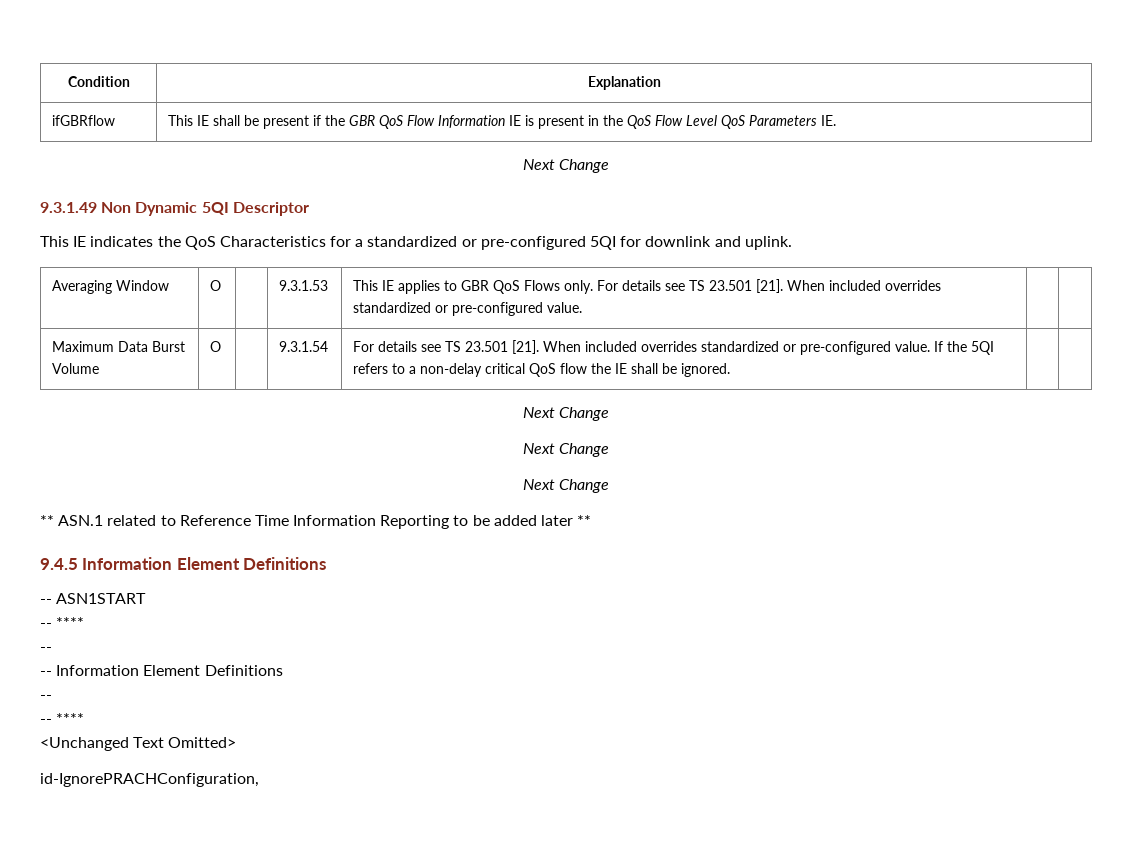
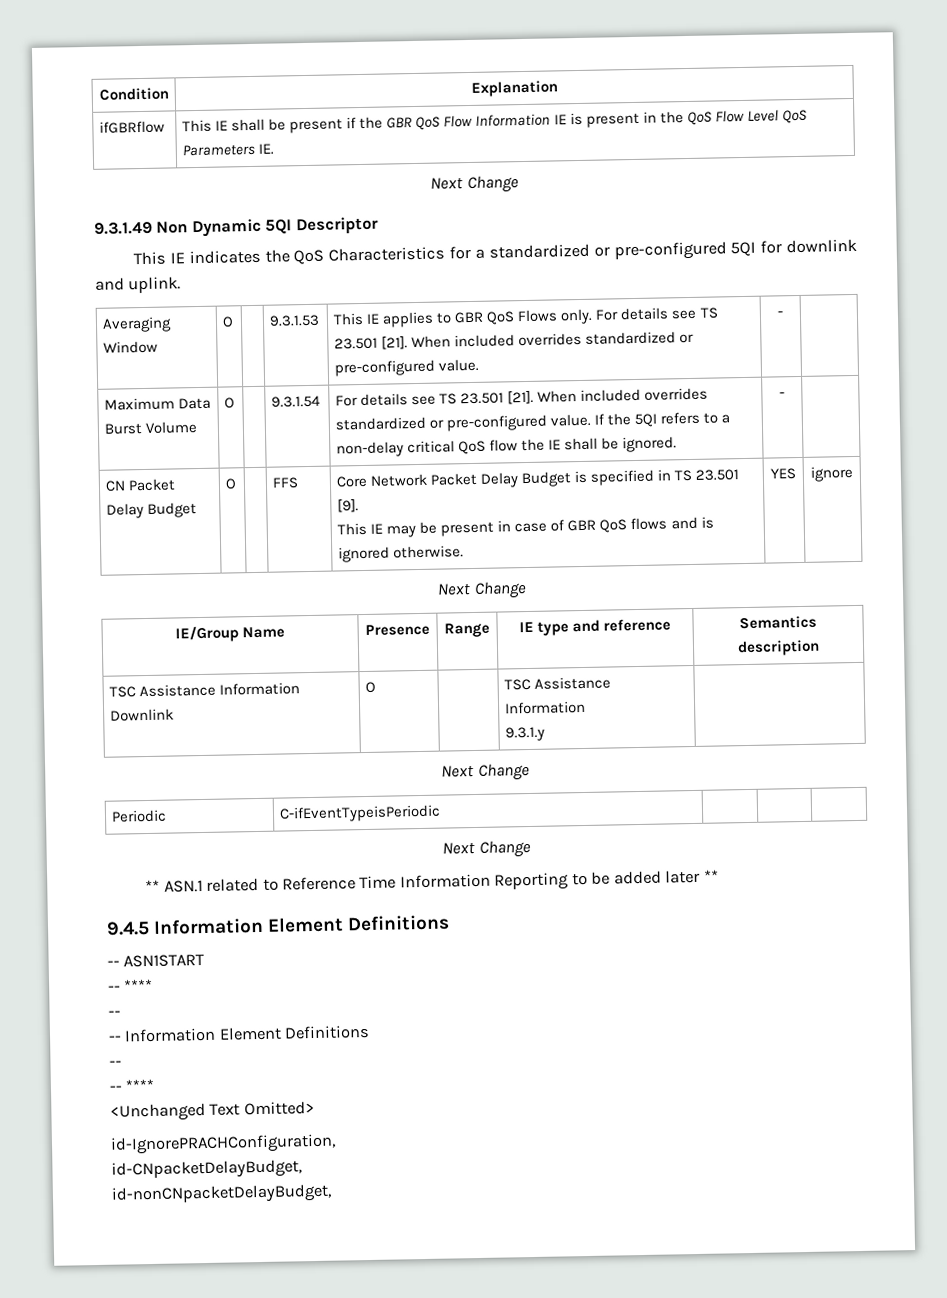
(583, 307) none -> [777,311,783,317] -
[522,407,610,421] [522,443,610,457] | // Next Change // Next Change -> [779,392,785,398] [104,478,177,492] [105,502,198,519] [224,478,237,490] [271,477,299,489] [335,469,740,488] [336,499,359,513] [336,516,714,538] [337,545,465,563] [770,468,796,480] [810,466,853,482] [437,581,527,599] [174,625,286,643] [365,623,430,636] [444,622,490,638] [518,618,672,636] [739,615,817,630] [737,639,820,657] [108,682,301,698] [109,708,174,722] [364,681,376,693] [503,676,612,691] [503,700,586,715] [504,726,545,742] [441,763,530,781] [110,809,167,823] [278,804,441,823] - | // CN Packet Delay Budget | O | | FFS | Core Network Packet Delay Budget is specified in TS 23.501 [9]. // This IE may be present in case of GBR QoS flows and is ignored otherwise. | YES | ignore // Next Change // IE/Group Name | Presence | Range | IE type and reference | Semantics description // TSC Assistance Information Downlink | O | | TSC Assistance Information // 9.3.1.y | // Next Change // Periodic | C-ifEventTypeisPeriodic | | |
(259, 780) none -> [111,1159,302,1180] [111,1183,332,1205] // id-CNpacketDelayBudget, // id-nonCNpacketDelayBudget,

